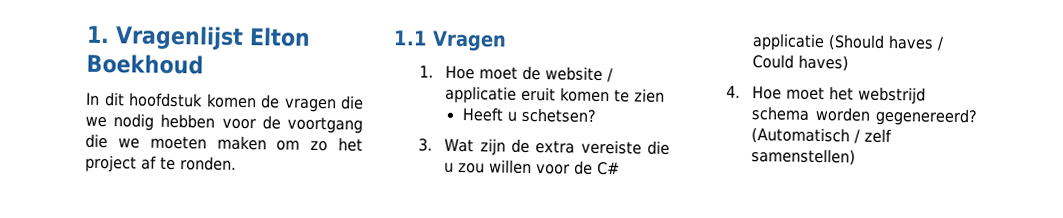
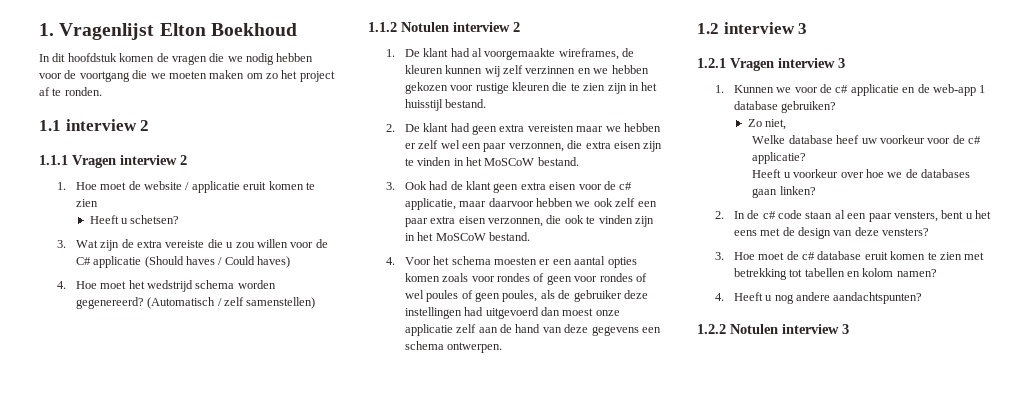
[432,30,507,52] Vragen -> [65,119,150,131] [39,155,187,168] interview 2 // 1.1.1 Vragen interview 2
[858,86,927,105] webstrijd -> [147,280,194,292] wedstrijd
(857, 157) none -> [368,22,520,32] [386,48,635,60] [404,65,649,77] [404,82,658,94] [404,99,487,111] [386,123,661,135] [404,140,663,152] [404,157,579,166] [386,181,633,193] [404,198,657,210] [404,215,654,227] [404,232,531,241] [386,256,637,268] [404,273,647,285] [404,290,648,302] [404,307,620,319] [404,324,661,336] [404,341,503,353] [697,22,808,34] [697,58,845,71] [715,84,986,96] [733,101,837,113] [747,119,787,130] [752,135,982,144] [752,152,807,164] [752,169,971,178] [752,186,816,198] [715,210,992,222] [733,227,930,239] [715,251,985,260] [733,268,937,280] [715,292,923,304] [697,324,849,334] // 1.1.2 Notulen interview 2 // 1. De klant had al voorgemaakte wireframes, de kleuren kunnen wij zelf verzinnen en we hebben gekozen voor rustige kleuren die te zien zijn in het huisstijl bestand. // 2. De klant had geen extra vereisten maar we hebben er zelf wel een paar verzonnen, die extra eisen zijn te vinden in het MoSCoW bestand. // 3. Ook had de klant geen extra eisen voor de c# applicatie, maar daarvoor hebben we ook zelf een paar extra eisen verzonnen, die ook te vinden zijn in het MoSCoW bestand. // 4. Voor het schema moesten er een aantal opties komen zoals voor rondes of geen voor rondes of wel poules of geen poules, als de gebruiker deze instellingen had uitgevoerd dan moest onze applicatie zelf aan de hand van deze gegevens een schema ontwerpen. // 1.2 interview 3 // 1.2.1 Vragen interview 3 // 1. Kunnen we voor de c# applicatie en de web-app 1 database gebruiken? // Zo niet, // Welke database heef uw voorkeur voor de c# applicatie? // Heeft u voorkeur over hoe we de databases gaan linken? // 2. In de c# code staan al een paar vensters, bent u het eens met de design van deze vensters? // 3. Hoe moet de c# database eruit komen te zien met betrekking tot tabellen en kolom namen? // 4. Heeft u nog andere aandachtspunten? // 1.2.2 Notulen interview 3

